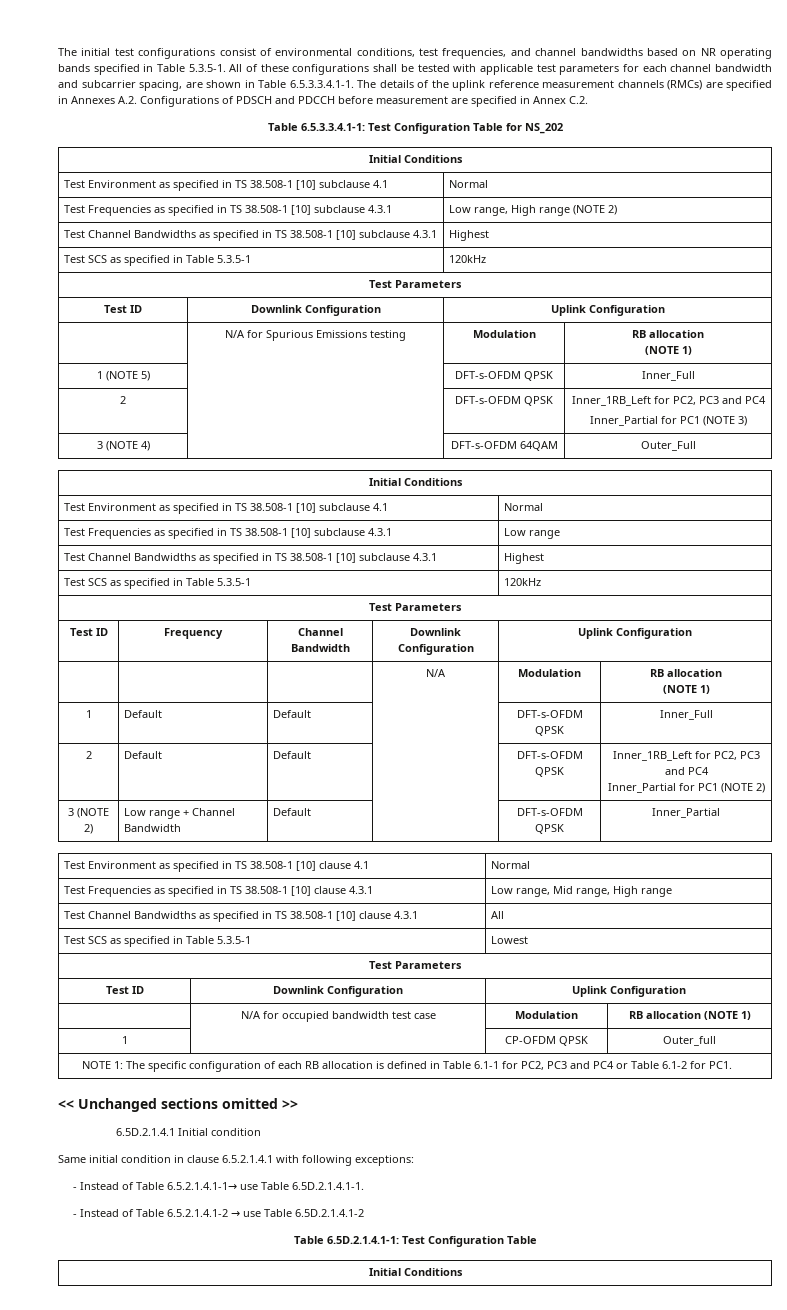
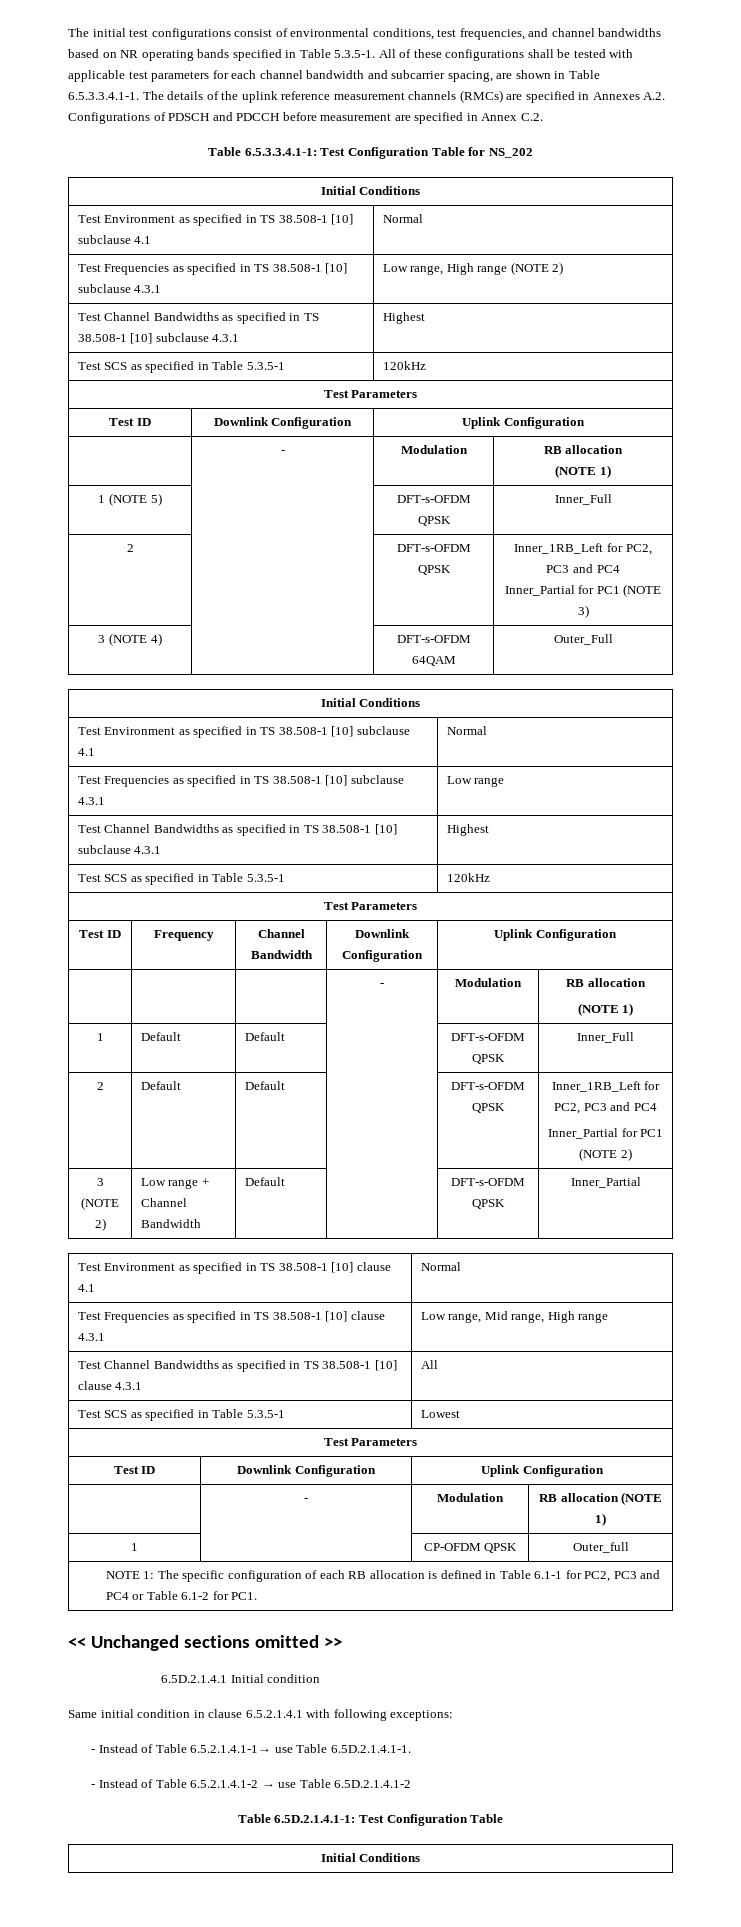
[225,330,406,341] N/A for Spurious Emissions testing -> [280,450,285,454] -
[426,669,446,677] N/A -> [380,983,384,987] -
[240,1011,436,1022] N/A for occupied bandwidth test case -> [304,1498,308,1502] -

